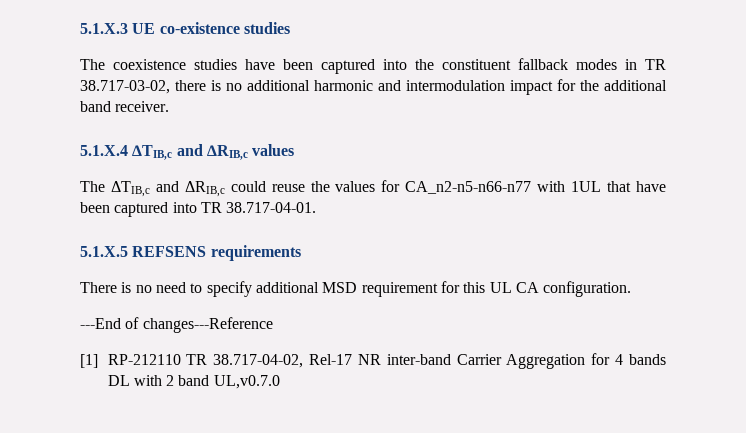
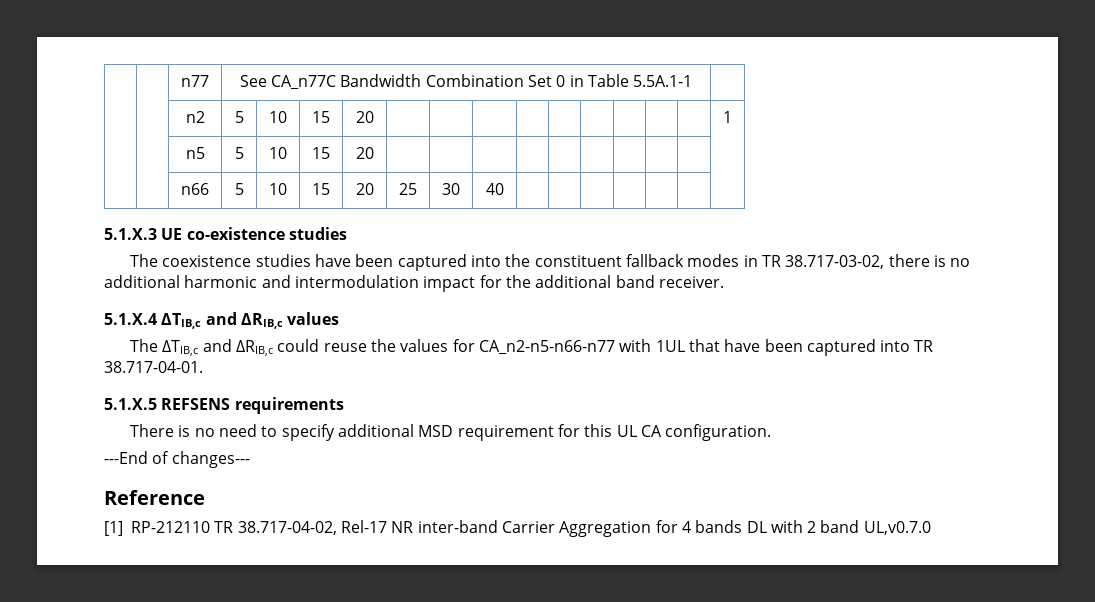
(80, 28) none -> [181,75,209,87] [239,74,693,90] [185,111,205,123] [234,111,244,123] [269,111,287,123] [312,111,330,123] [355,111,374,123] [723,111,732,123] [185,147,205,159] [234,147,244,159] [269,147,287,159] [312,147,330,159] [355,147,374,159] [181,183,209,195] [234,183,244,195] [269,183,287,195] [312,183,330,195] [355,183,374,195] [399,183,417,195] [442,183,460,195] [485,183,504,195] | | n77 | See CA_n77C Bandwidth Combination Set 0 in Table 5.5A.1-1 | // | | n2 | 5 | 10 | 15 | 20 | | | | | | | | | | 1 // | | n5 | 5 | 10 | 15 | 20 | | | | | | | | | | // | | n66 | 5 | 10 | 15 | 20 | 25 | 30 | 40 | | | | | | | //
[142,317,273,333] changes---Reference -> [171,451,250,468] [104,490,205,505] changes--- // Reference

